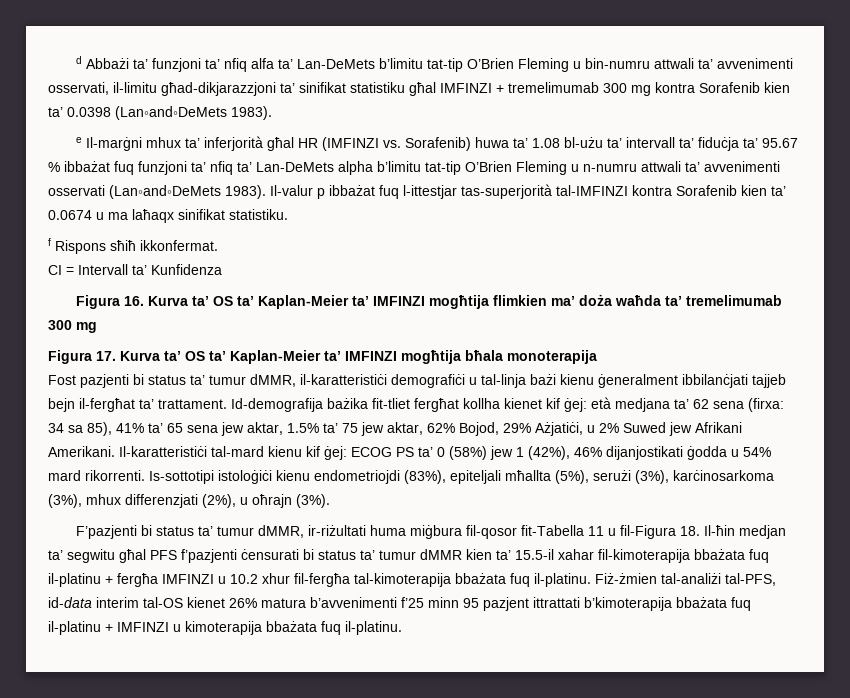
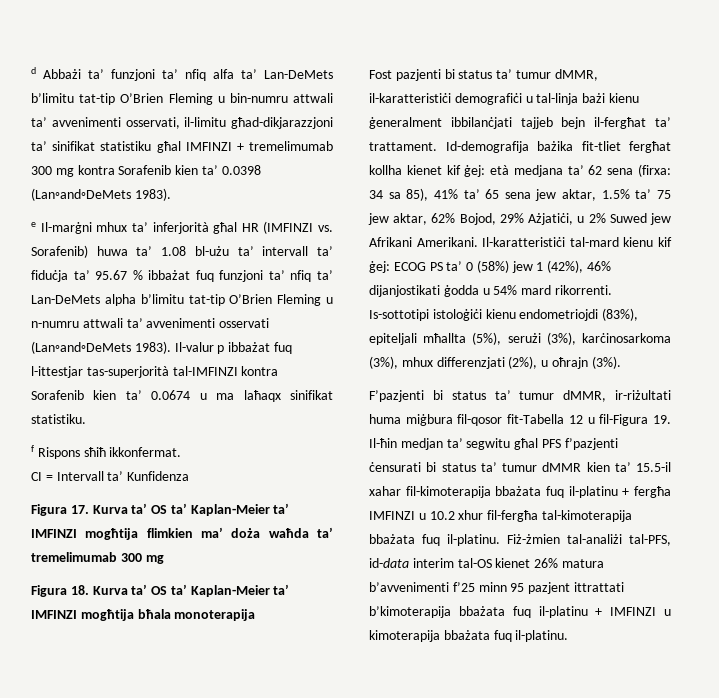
[123,296,144,306] 16. -> [70,505,89,514] 17.
[96,351,116,361] 17. -> [70,585,89,595] 18.
[587,526,604,536] 11 -> [568,415,583,424] 12
[679,526,700,536] 18. -> [653,415,671,424] 19.

